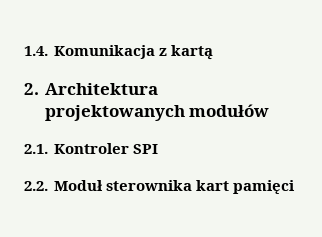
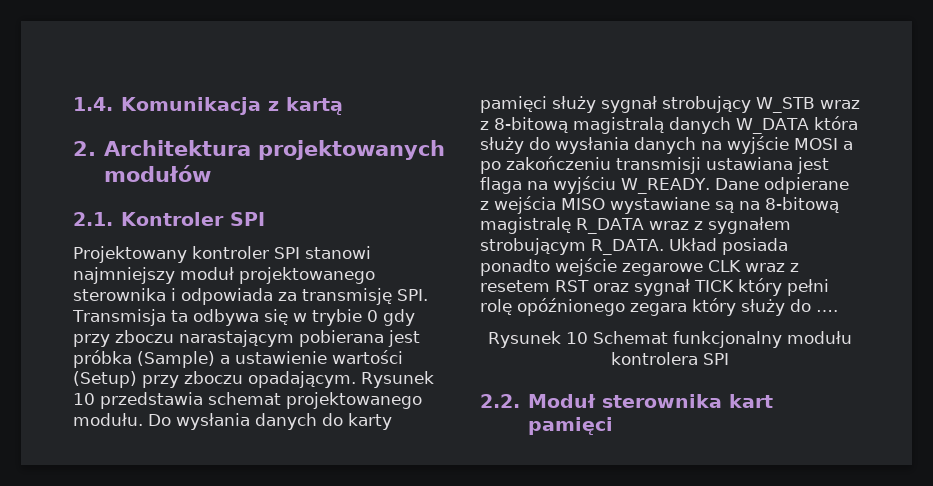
(158, 149) none -> [73,246,371,263] [73,267,375,284] [73,288,428,305] [72,309,415,326] [73,330,420,347] [73,350,403,368] [73,371,434,388] [73,392,422,409] [73,413,392,430] [480,96,860,113] [480,116,858,134] [480,136,853,154] [480,156,829,174] [480,176,849,194] [480,196,839,214] [480,217,791,234] [480,238,788,255] [480,258,799,276] [480,278,829,296] [480,298,838,316] [488,331,852,348] [611,352,729,365] // Projektowany kontroler SPI stanowi najmniejszy moduł projektowanego sterownika i odpowiada za transmisję SPI. Transmisja ta odbywa się w trybie 0 gdy przy zboczu narastającym pobierana jest próbka (Sample) a ustawienie wartości (Setup) przy zboczu opadającym. Rysunek 10 przedstawia schemat projektowanego modułu. Do wysłania danych do karty pamięci służy sygnał strobujący W_STB wraz z 8-bitową magistralą danych W_DATA która służy do wysłania danych na wyjście MOSI a po zakończeniu transmisji ustawiana jest flaga na wyjściu W_READY. Dane odpierane z wejścia MISO wystawiane są na 8-bitową magistralę R_DATA wraz z sygnałem strobującym R_DATA. Układ posiada ponadto wejście zegarowe CLK wraz z resetem RST oraz sygnał TICK który pełni rolę opóźnionego zegara który służy do …. // Rysunek 10 Schemat funkcjonalny modułu kontrolera SPI

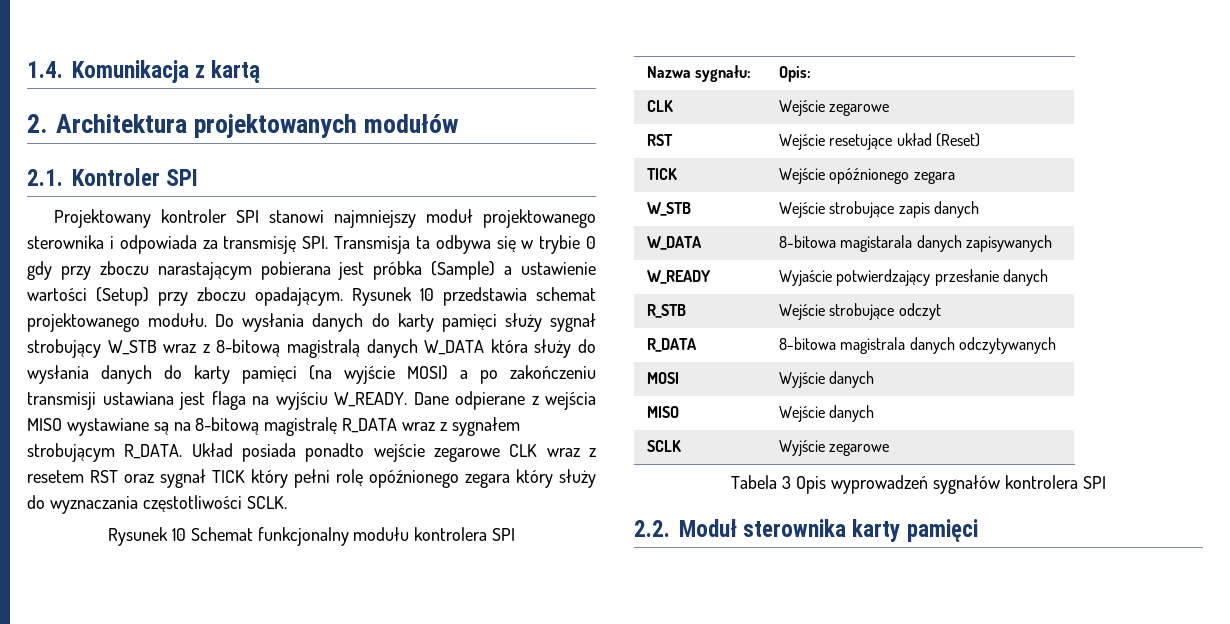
[701,136,838,154] na wyjście MOSI -> [164,365,448,384] do karty pamięci (na wyjście MOSI)
[816,310,838,312] …. -> [49,495,287,514] wyznaczania częstotliwości SCLK.
(729, 359) none -> [646,65,752,82] [778,66,811,82] [646,100,673,112] [778,100,890,116] [646,134,673,146] [778,133,980,150] [646,168,677,180] [778,168,955,184] [646,202,691,216] [778,201,979,218] [646,236,702,250] [778,235,1052,252] [646,270,711,284] [778,269,1048,286] [646,304,686,318] [778,303,941,320] [646,338,697,352] [778,337,1056,354] [646,372,679,384] [778,371,875,388] [646,406,679,418] [778,405,875,422] [646,440,681,452] [778,440,890,456] [731,475,1106,494] // Nazwa sygnału: | Opis: // CLK | Wejście zegarowe // RST | Wejście resetujące układ (Reset) // TICK | Wejście opóźnionego zegara // W_STB | Wejście strobujące zapis danych // W_DATA | 8-bitowa magistarala danych zapisywanych // W_READY | Wyjaście potwierdzający przesłanie danych // R_STB | Wejście strobujące odczyt // R_DATA | 8-bitowa magistrala danych odczytywanych // MOSI | Wyjście danych // MISO | Wejście danych // SCLK | Wyjście zegarowe // Tabela 3 Opis wyprowadzeń sygnałów kontrolera SPI
[729,394,774,408] kart -> [852,519,901,542] karty

